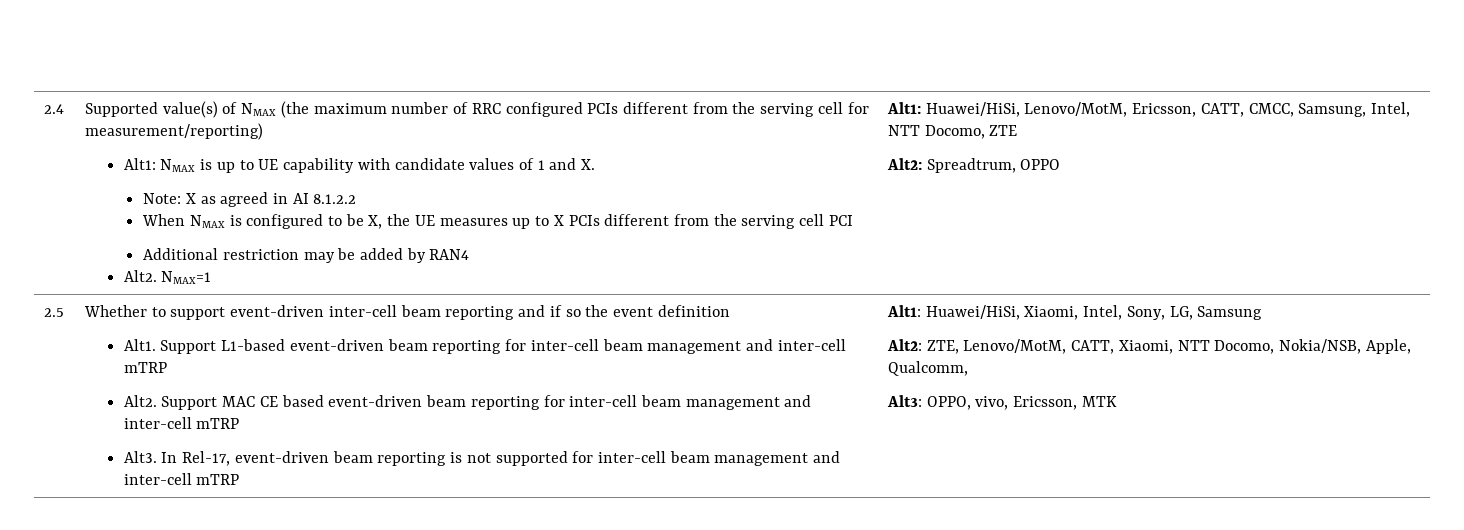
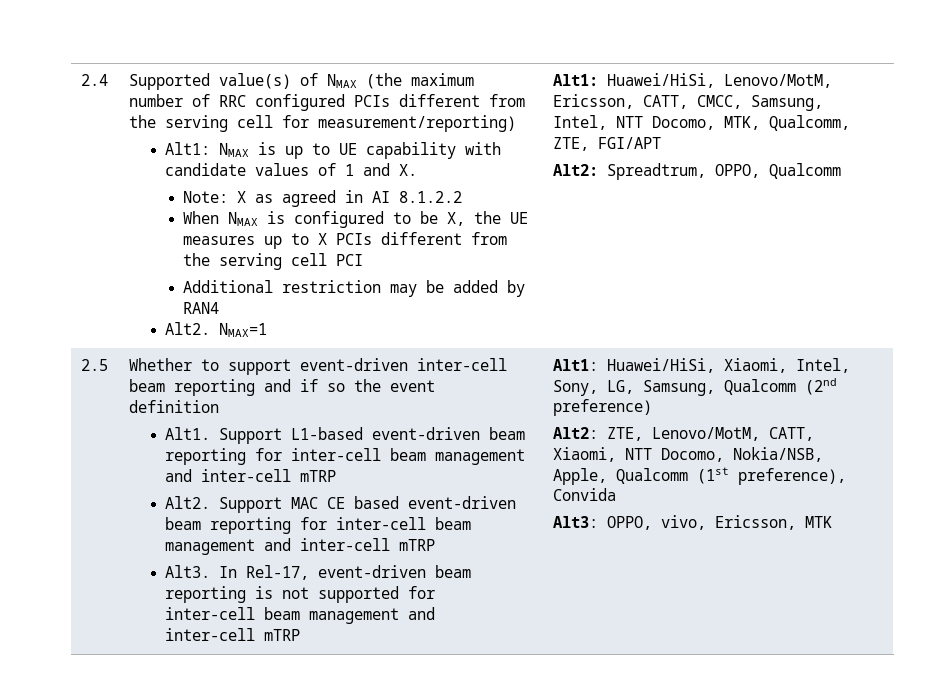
[989,125,1018,136] ZTE -> [724,115,851,131] [553,137,662,151] MTK, Qualcomm, ZTE, FGI/APT
[1020,159,1061,170] OPPO -> [715,163,842,179] OPPO, Qualcomm
[1197,306,1263,320] Samsung -> [643,378,838,396] [553,399,653,416] Samsung, Qualcomm (2nd preference)
[888,361,969,376] Qualcomm, -> [616,467,847,485] [553,488,617,501] Qualcomm (1st preference), Convida

